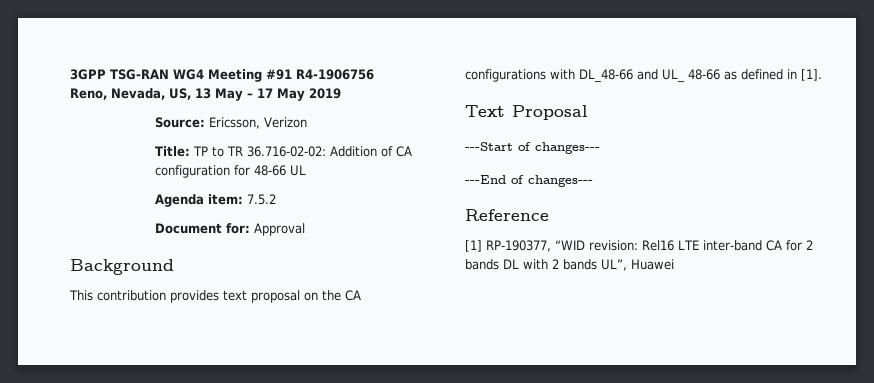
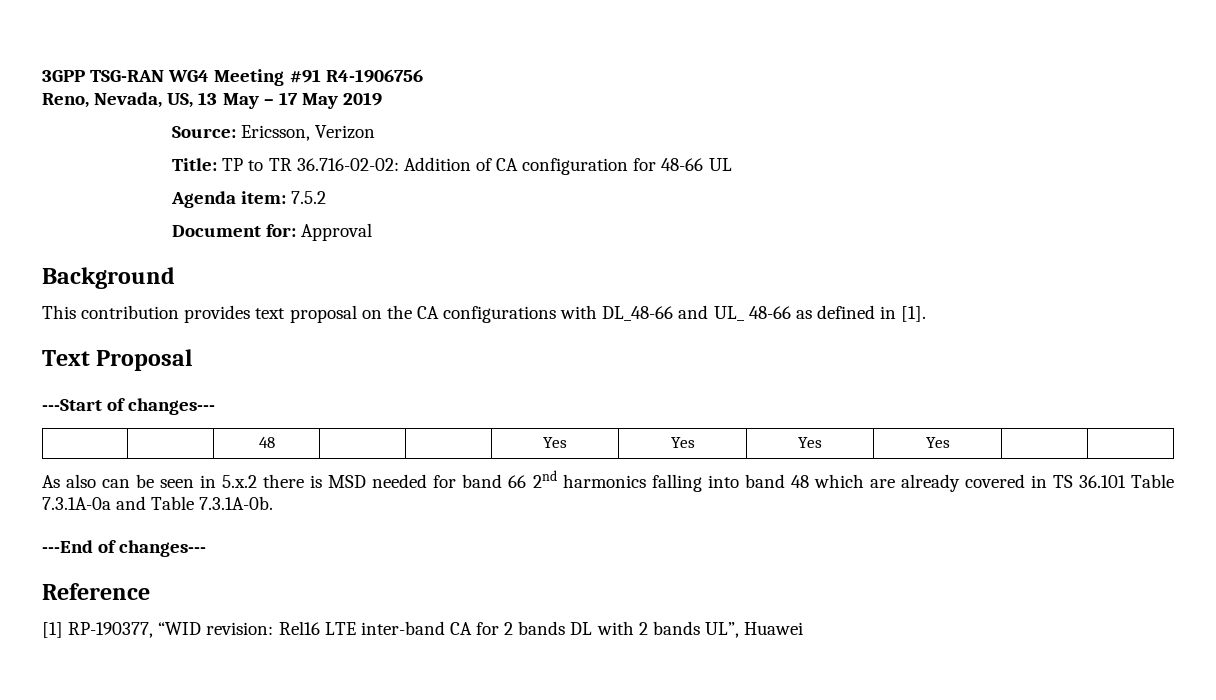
(600, 148) none -> [258,437,275,448] [543,437,567,448] [670,437,695,448] [798,437,822,448] [925,437,950,448] [42,470,1175,492] [42,496,274,510] // | | 48 | | | Yes | Yes | Yes | Yes | | // As also can be seen in 5.x.2 there is MSD needed for band 66 2nd harmonics falling into band 48 which are already covered in TS 36.101 Table 7.3.1A-0a and Table 7.3.1A-0b.

